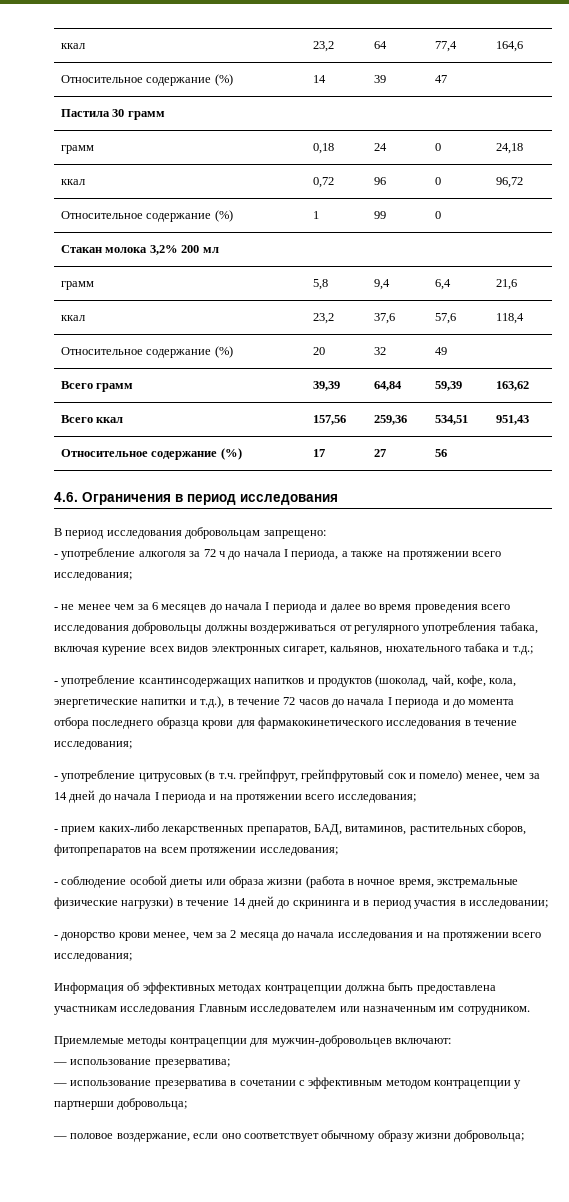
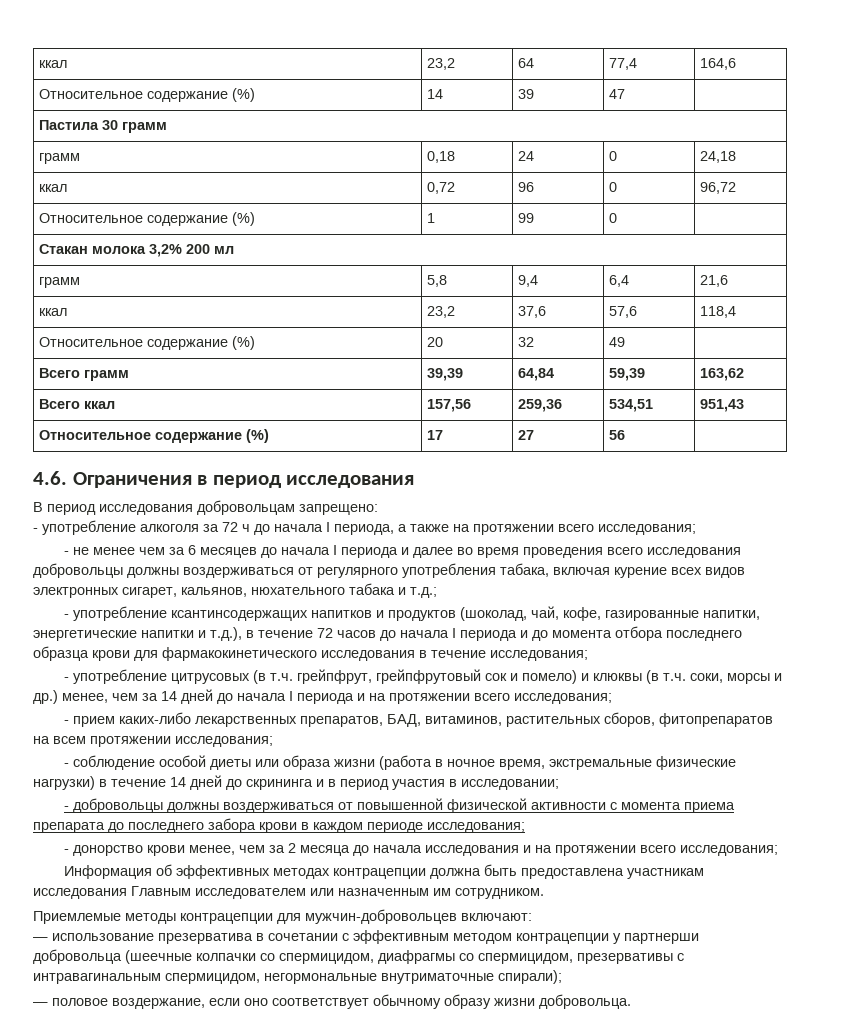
[489,678,517,687] кола, -> [605,610,761,621] газированные напитки,
(463, 776) none -> [581,670,783,684] [33,690,58,704] и клюквы (в т.ч. соки, морсы и др.)
(548, 904) none -> [64,798,736,813] [33,818,525,833] // - добровольцы должны воздерживаться от повышенной физической активности с момента приема препарата до последнего забора крови в каждом периоде исследования;
[53,1059,230,1068] // — использование презерватива; -> (532, 917) none
[117,1098,188,1110] добровольца; -> [33,949,684,964] [33,970,562,984] добровольца (шеечные колпачки со спермицидом, диафрагмы со спермицидом, презервативы с интравагинальным спермицидом, негормональные внутриматочные спирали);
[454,1130,525,1142] добровольца; -> [539,994,631,1009] добровольца.

